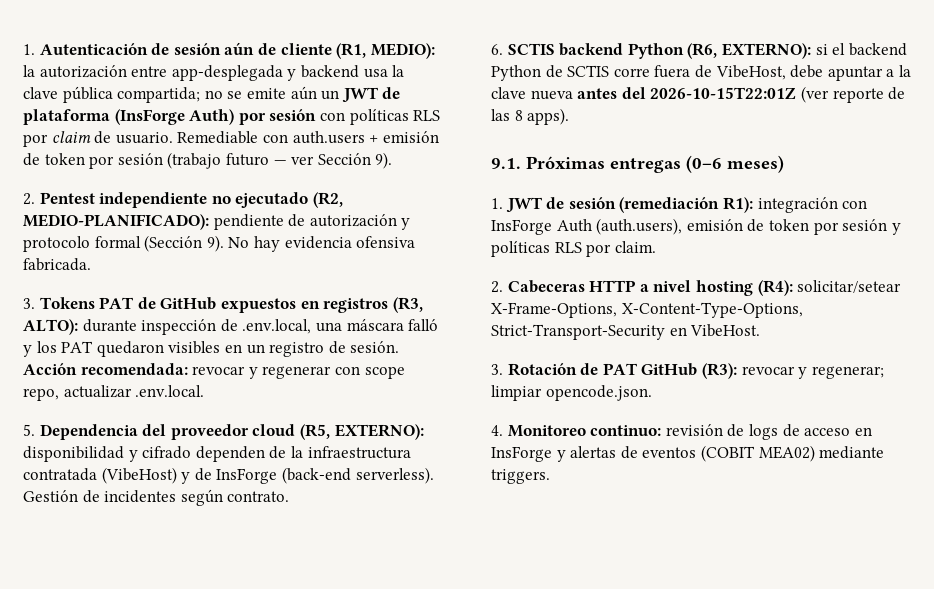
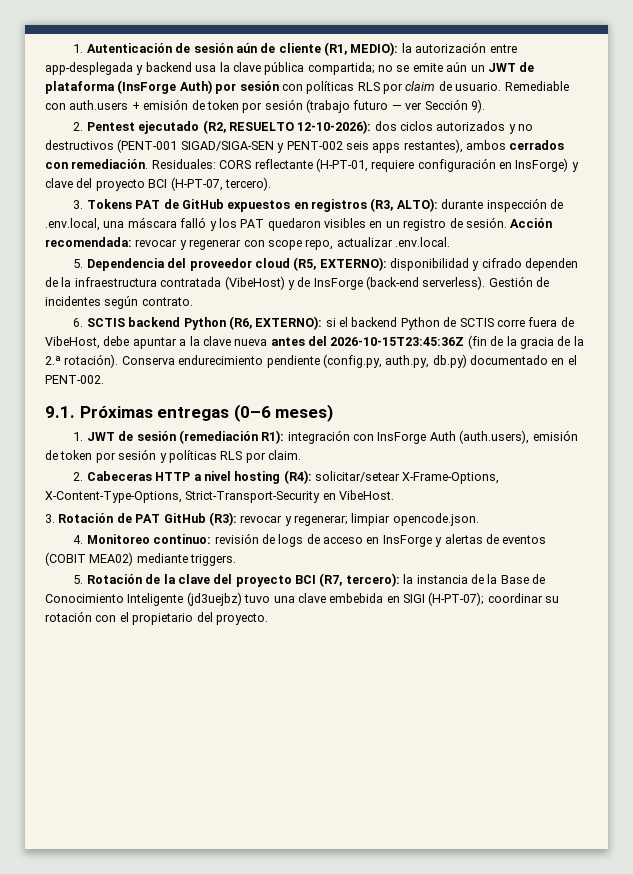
[99,192,343,208] [23,214,411,230] [23,235,416,252] [23,258,91,271] independiente no ejecutado (R2, MEDIO-PLANIFICADO): pendiente de autorización y protocolo formal (Sección 9). No hay evidencia ofensiva fabricada. -> [138,120,534,134] [45,139,565,153] [45,158,579,172] [45,177,271,191] ejecutado (R2, RESUELTO 12-10-2026): dos ciclos autorizados y no destructivos (PENT-001 SIGAD/SIGA-SEN y PENT-002 seis apps restantes), ambos cerrados con remediación. Residuales: CORS reflectante (H-PT-01, requiere configuración en InsForge) y clave del proyecto BCI (H-PT-07, tercero).
[650,86,906,103] [491,108,570,125] 2026-10-15T22:01Z (ver reporte de las 8 apps). -> [330,335,584,349] [45,354,577,368] [45,375,104,384] 2026-10-15T23:45:36Z (fin de la gracia de la 2.ª rotación). Conserva endurecimiento pendiente (config.py, auth.py, db.py) documentado en el PENT-002.
(550, 476) none -> [73,573,546,587] [45,592,560,606] [45,611,268,625] // 5. Rotación de la clave del proyecto BCI (R7, tercero): la instancia de la Base de Conocimiento Inteligente (jd3uejbz) tuvo una clave embebida en SIGI (H-PT-07); coordinar su rotación con el propietario del proyecto.

